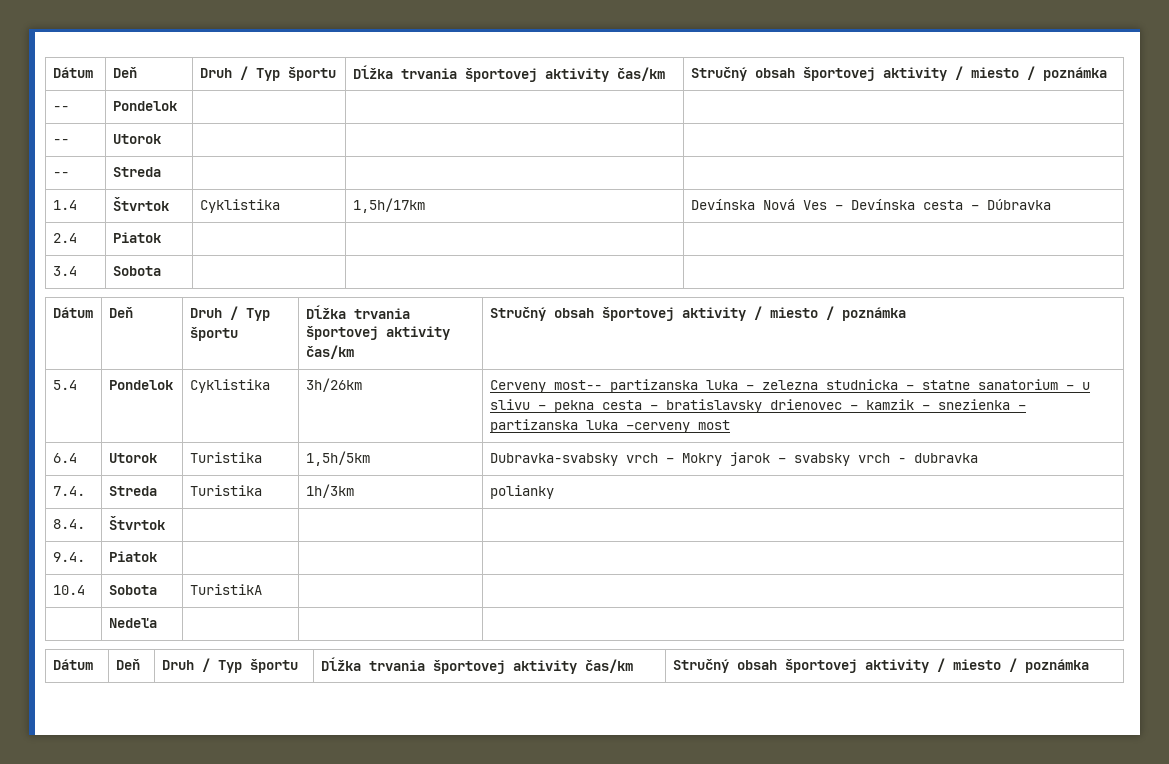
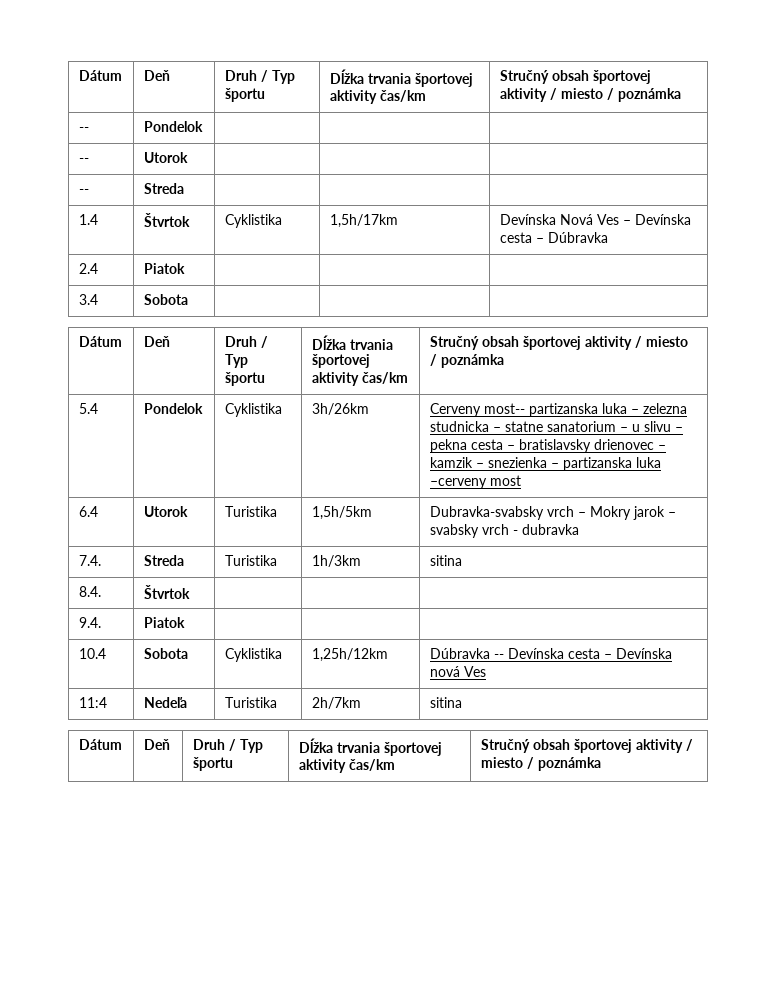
[489,485,554,499] polianky -> [429,555,462,566] sitina
[189,584,262,595] [108,618,157,628] TuristikA | | // | Nedeľa | | | -> [224,648,282,662] [311,648,388,662] [429,648,672,659] [429,666,486,677] [78,697,107,708] [143,697,187,708] [224,697,277,708] [311,697,361,709] [429,697,462,708] Cyklistika | 1,25h/12km | Dúbravka -- Devínska cesta – Devínska nová Ves // 11:4 | Nedeľa | Turistika | 2h/7km | sitina

